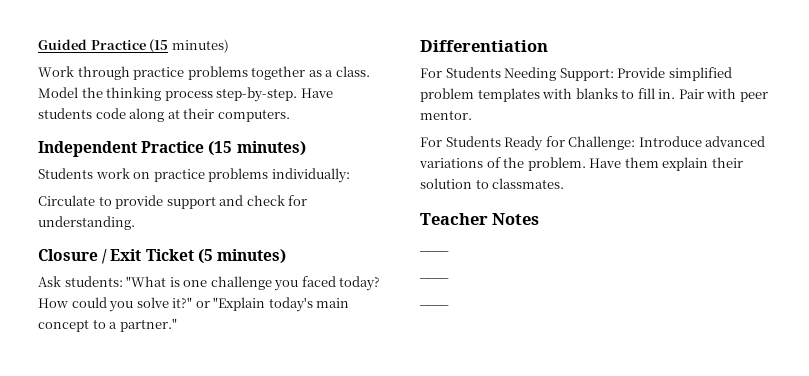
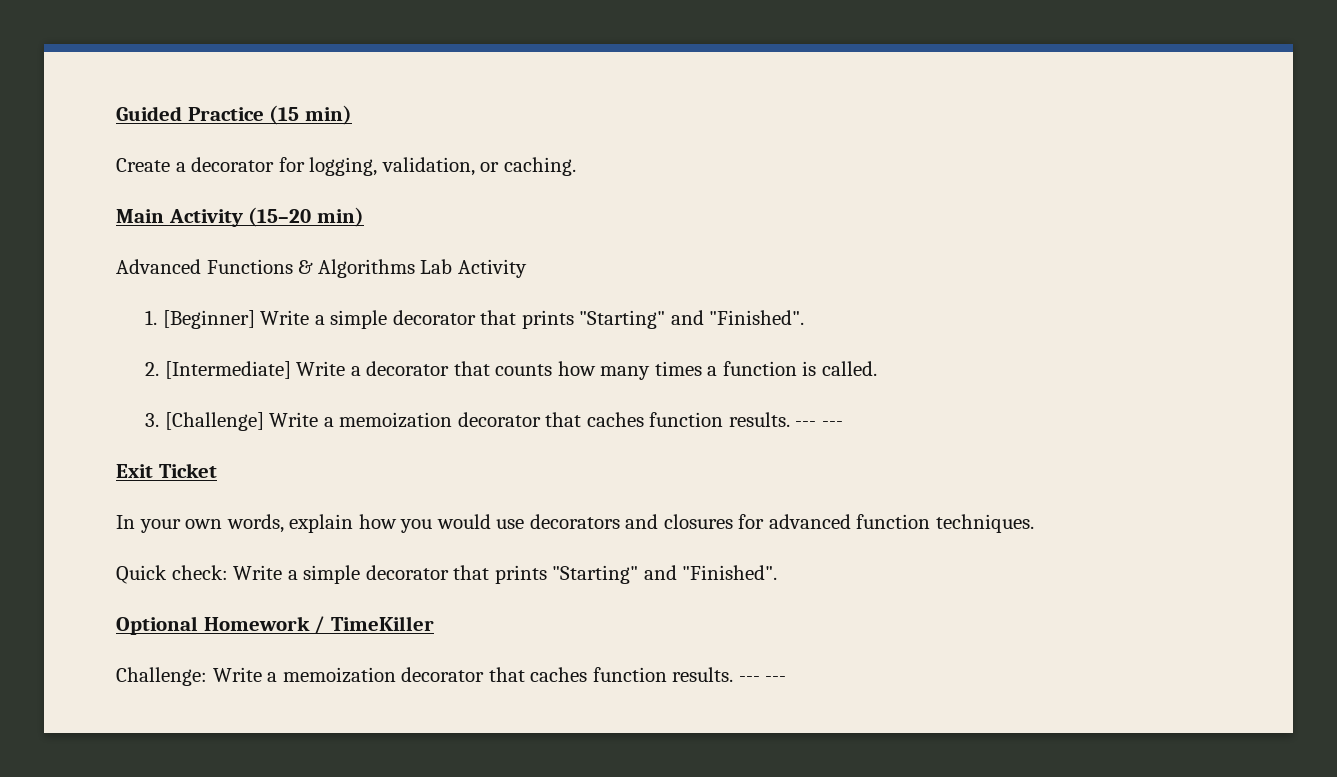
[171,39,229,53] [38,66,370,80] [38,87,333,102] [38,108,290,122] [38,141,306,157] [38,168,350,183] [38,195,308,209] [38,216,135,230] [38,249,286,264] [38,276,381,291] [38,297,350,312] [38,318,177,332] [420,40,548,52] [420,67,732,81] [420,88,768,102] [420,110,472,120] [420,136,766,151] [419,157,743,171] [420,178,565,189] [420,213,540,225] [419,251,449,252] [419,278,449,279] [419,305,449,306] minutes) // Work through practice problems together as a class. Model the thinking process step-by-step. Have students code along at their computers. // Independent Practice (15 minutes) // Students work on practice problems individually: // Circulate to provide support and check for understanding. // Closure / Exit Ticket (5 minutes) // Ask students: "What is one challenge you faced today? How could you solve it?" or "Explain today's main concept to a partner." // Differentiation // For Students Needing Support: Provide simplified problem templates with blanks to fill in. Pair with peer mentor. // For Students Ready for Challenge: Introduce advanced variations of the problem. Have them explain their solution to classmates. // Teacher Notes // ____ // ____ // ____ -> [304,105,352,125] [116,157,576,176] [116,207,364,227] [116,259,527,278] [144,310,805,329] [144,361,877,380] [144,412,843,431] [116,463,217,478] [116,514,1035,533] [116,565,778,584] [116,616,434,635] [116,667,787,686] min) // Create a decorator for logging, validation, or caching. // Main Activity (15–20 min) // Advanced Functions & Algorithms Lab Activity // 1. [Beginner] Write a simple decorator that prints "Starting" and "Finished". // 2. [Intermediate] Write a decorator that counts how many times a function is called. // 3. [Challenge] Write a memoization decorator that caches function results. --- --- // Exit Ticket // In your own words, explain how you would use decorators and closures for advanced function techniques. // Quick check: Write a simple decorator that prints "Starting" and "Finished". // Optional Homework / TimeKiller // Challenge: Write a memoization decorator that caches function results. --- ---

